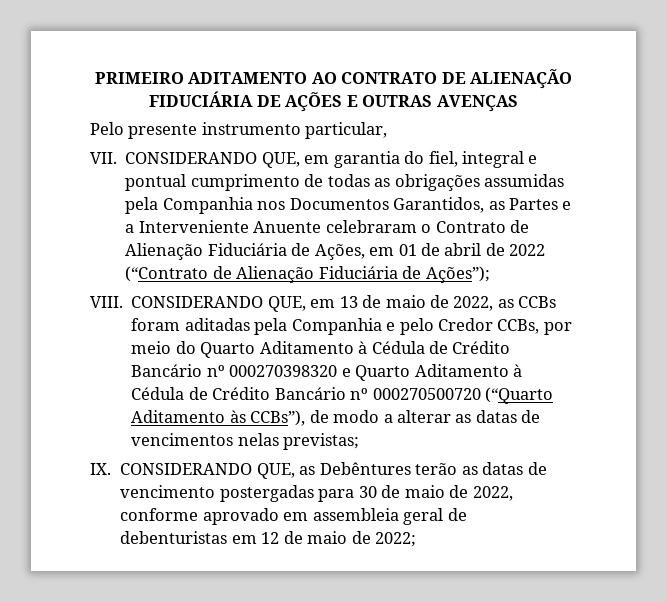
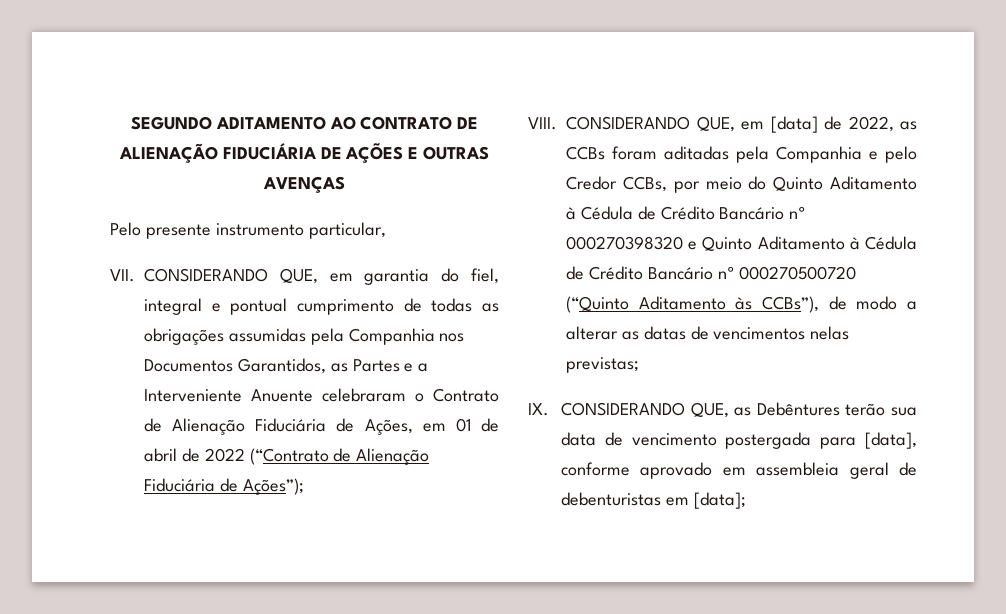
[94,72,184,84] PRIMEIRO -> [130,116,212,130] SEGUNDO
[339,295,426,308] 13 de maio -> [770,116,818,133] [data]
[200,342,256,358] Quarto -> [773,176,824,191] Quinto
[355,365,411,381] Quarto -> [702,236,753,251] Quinto
[484,387,553,404] (“Quarto -> [566,296,629,313] (“Quinto
[461,462,547,475] [120,485,513,502] as datas de vencimento postergadas para 30 de maio de 2022, -> [891,407,917,416] [560,432,917,449] sua data de vencimento postergada para [data],
[261,531,417,547] 12 de maio de 2022; -> [693,492,746,509] [data];

